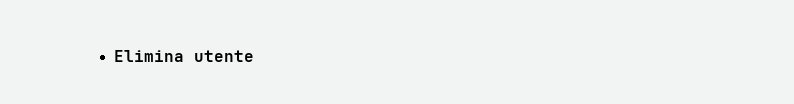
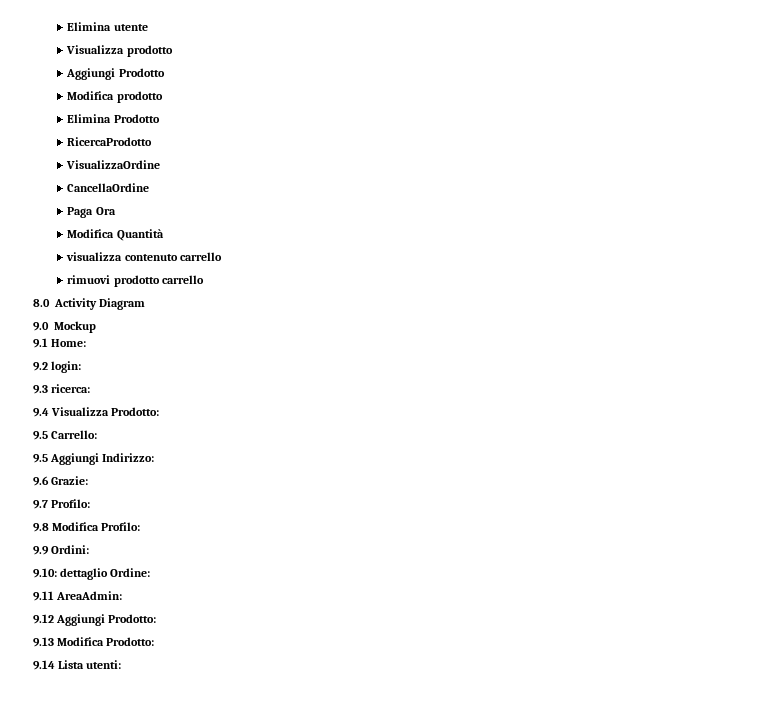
(255, 56) none -> [66,45,173,57] [66,68,165,80] [67,91,163,103] [67,114,160,123] [67,137,153,146] [66,160,161,169] [67,183,150,192] [67,207,116,218] [67,229,164,241] [66,252,222,261] [67,275,204,287] [33,298,146,310] [33,321,97,333] [33,338,87,348] [33,361,82,373] [33,384,91,394] [33,407,160,417] [33,430,98,440] [33,453,155,465] [33,476,89,486] [33,499,91,509] [33,522,141,532] [33,545,90,555] [33,568,151,580] [33,591,123,601] [33,614,157,626] [33,637,155,647] [33,660,122,670] // Visualizza prodotto // Aggiungi Prodotto // Modifica prodotto // Elimina Prodotto // RicercaProdotto // VisualizzaOrdine // CancellaOrdine // Paga Ora // Modifica Quantità // visualizza contenuto carrello // rimuovi prodotto carrello // 8.0 Activity Diagram // 9.0 Mockup // 9.1 Home: // 9.2 login: // 9.3 ricerca: // 9.4 Visualizza Prodotto: // 9.5 Carrello: // 9.5 Aggiungi Indirizzo: // 9.6 Grazie: // 9.7 Profilo: // 9.8 Modifica Profilo: // 9.9 Ordini: // 9.10: dettaglio Ordine: // 9.11 AreaAdmin: // 9.12 Aggiungi Prodotto: // 9.13 Modifica Prodotto: // 9.14 Lista utenti:

